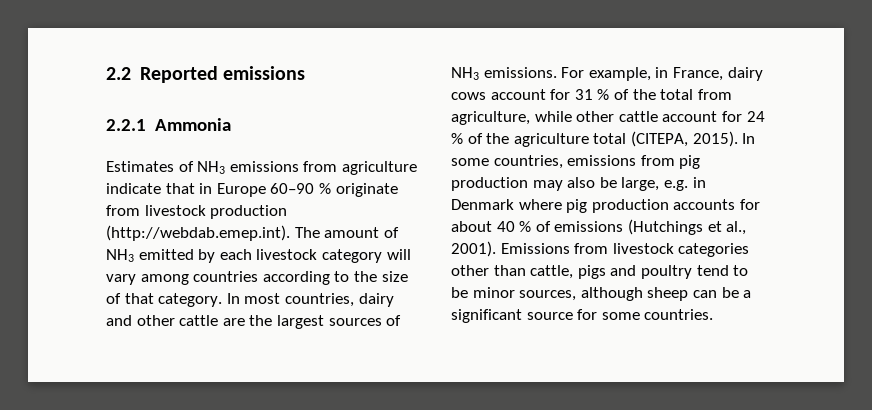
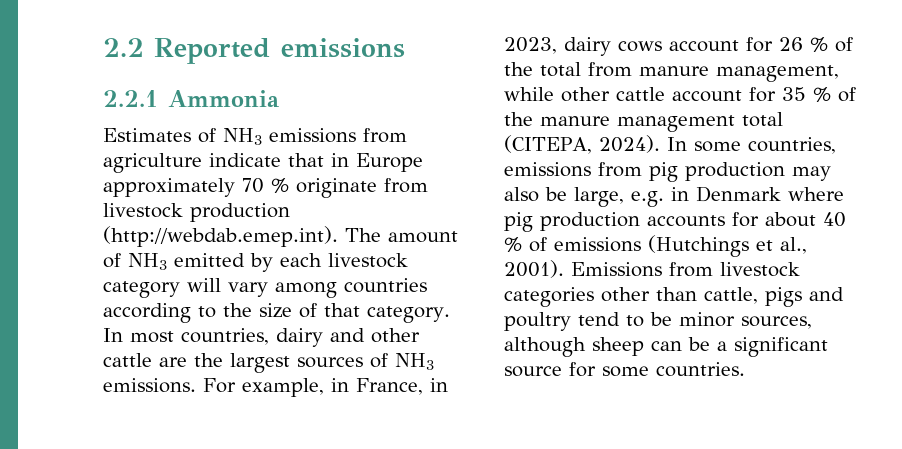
[270,183,315,194] 60–90 -> [103,178,264,197] approximately 70
(723, 74) none -> [430,378,448,392] [504,37,557,54] in 2023,
[574,89,593,100] 31 -> [779,37,803,51] 26
[451,111,530,125] agriculture, -> [639,65,839,82] manure management,
[746,111,765,122] [451,133,589,147] 24 % of the agriculture -> [782,87,856,102] [504,112,735,132] 35 % of the manure management
[692,131,738,147] 2015). -> [598,135,660,153] 2024).

